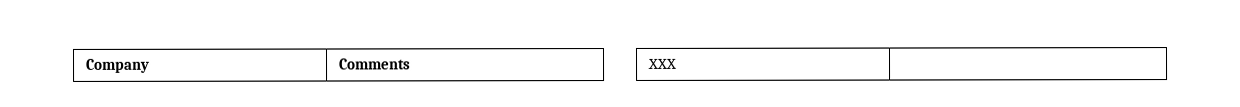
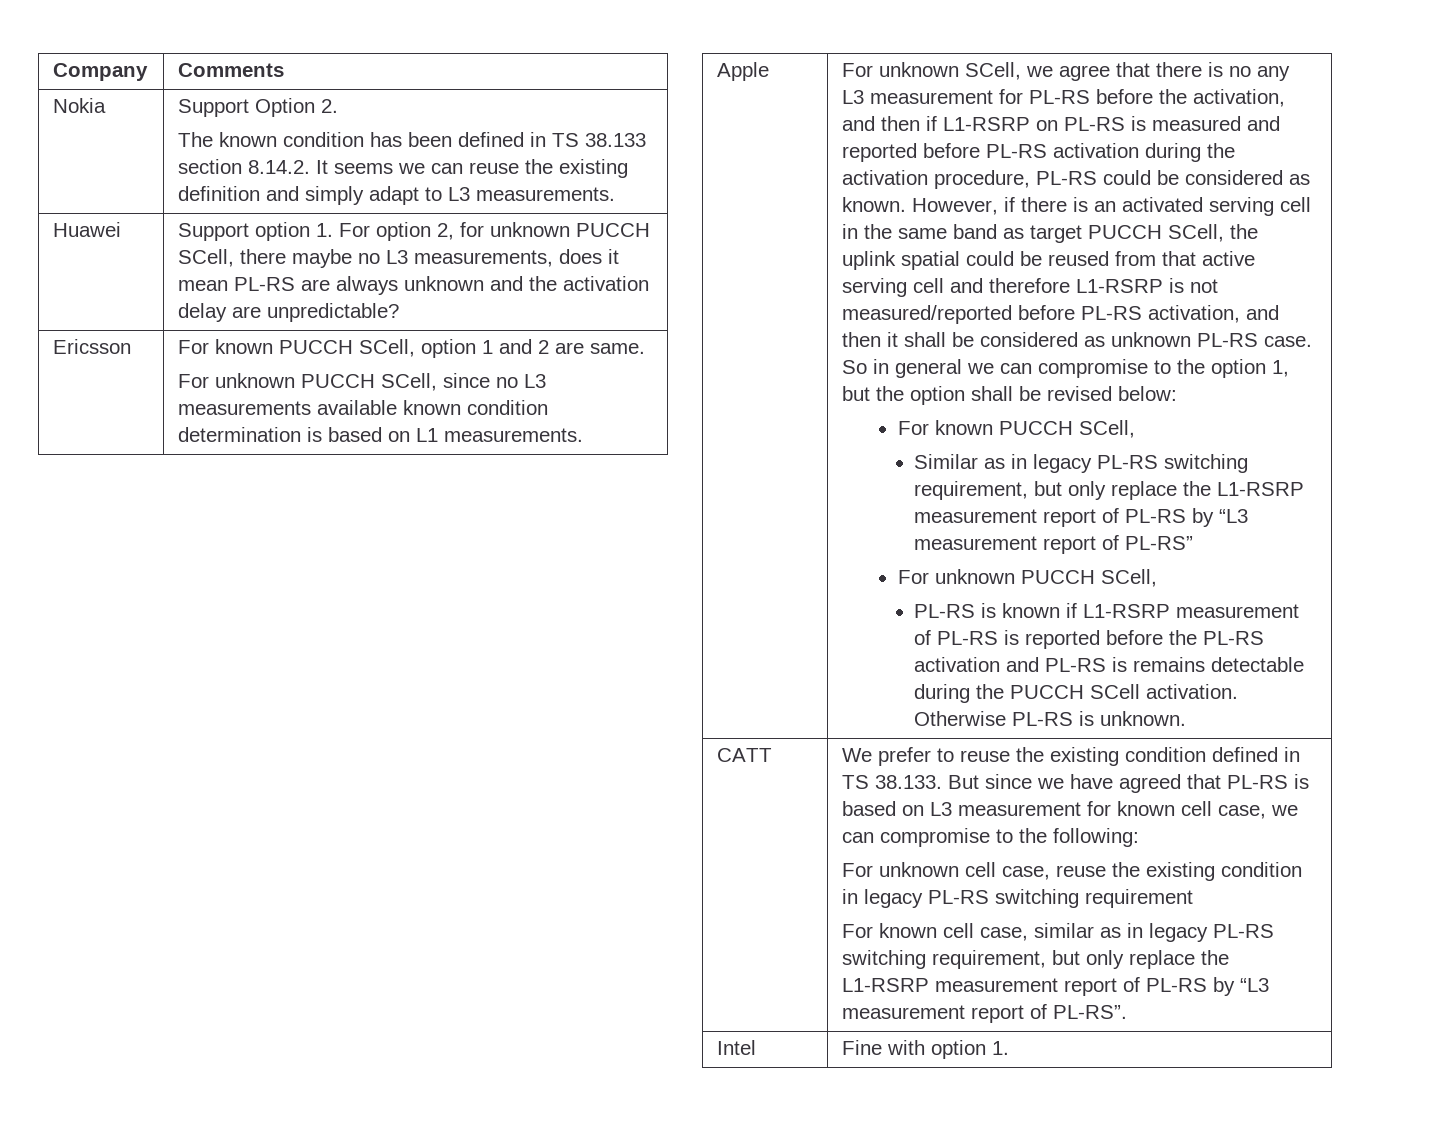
[647,58,677,69] XXX | -> [53,98,107,113] [178,98,339,117] [178,132,647,147] [178,159,629,178] [178,186,616,205] [53,222,122,237] [178,222,651,241] [178,249,620,268] [178,276,650,295] [178,303,400,322] [53,339,132,354] [178,339,646,358] [178,373,547,391] [178,400,549,415] [178,427,584,442] [717,62,770,81] [842,62,1291,81] [842,89,1286,107] [842,116,1281,131] [842,143,1236,162] [842,170,1311,189] [842,197,1312,216] [842,224,1259,243] [842,251,1256,270] [842,278,1219,297] [842,305,1280,324] [842,332,1313,347] [842,359,1290,378] [842,386,1178,405] [897,420,1135,438] [914,454,1249,473] [914,481,1305,500] [914,508,1249,527] [914,535,1194,554] [897,569,1157,587] [914,603,1300,618] [914,630,1265,649] [914,657,1305,672] [914,684,1239,703] [914,711,1187,726] [717,748,773,762] [842,747,1301,766] [842,774,1310,793] [842,801,1299,819] [842,828,1140,847] [842,862,1303,881] [842,889,1194,908] [842,923,1275,942] [842,950,1230,969] [842,977,1270,996] [842,1004,1128,1023] [717,1040,757,1055] [842,1040,1010,1059] Nokia | Support Option 2. // The known condition has been defined in TS 38.133 section 8.14.2. It seems we can reuse the existing definition and simply adapt to L3 measurements. // Huawei | Support option 1. For option 2, for unknown PUCCH SCell, there maybe no L3 measurements, does it mean PL-RS are always unknown and the activation delay are unpredictable? // Ericsson | For known PUCCH SCell, option 1 and 2 are same. // For unknown PUCCH SCell, since no L3 measurements available known condition determination is based on L1 measurements. // Apple | For unknown SCell, we agree that there is no any L3 measurement for PL-RS before the activation, and then if L1-RSRP on PL-RS is measured and reported before PL-RS activation during the activation procedure, PL-RS could be considered as known. However, if there is an activated serving cell in the same band as target PUCCH SCell, the uplink spatial could be reused from that active serving cell and therefore L1-RSRP is not measured/reported before PL-RS activation, and then it shall be considered as unknown PL-RS case. So in general we can compromise to the option 1, but the option shall be revised below: // For known PUCCH SCell, // Similar as in legacy PL-RS switching requirement, but only replace the L1-RSRP measurement report of PL-RS by “L3 measurement report of PL-RS” // For unknown PUCCH SCell, // PL-RS is known if L1-RSRP measurement of PL-RS is reported before the PL-RS activation and PL-RS is remains detectable during the PUCCH SCell activation. Otherwise PL-RS is unknown. // CATT | We prefer to reuse the existing condition defined in TS 38.133. But since we have agreed that PL-RS is based on L3 measurement for known cell case, we can compromise to the following: // For unknown cell case, reuse the existing condition in legacy PL-RS switching requirement // For known cell case, similar as in legacy PL-RS switching requirement, but only replace the L1-RSRP measurement report of PL-RS by “L3 measurement report of PL-RS”. // Intel | Fine with option 1.

